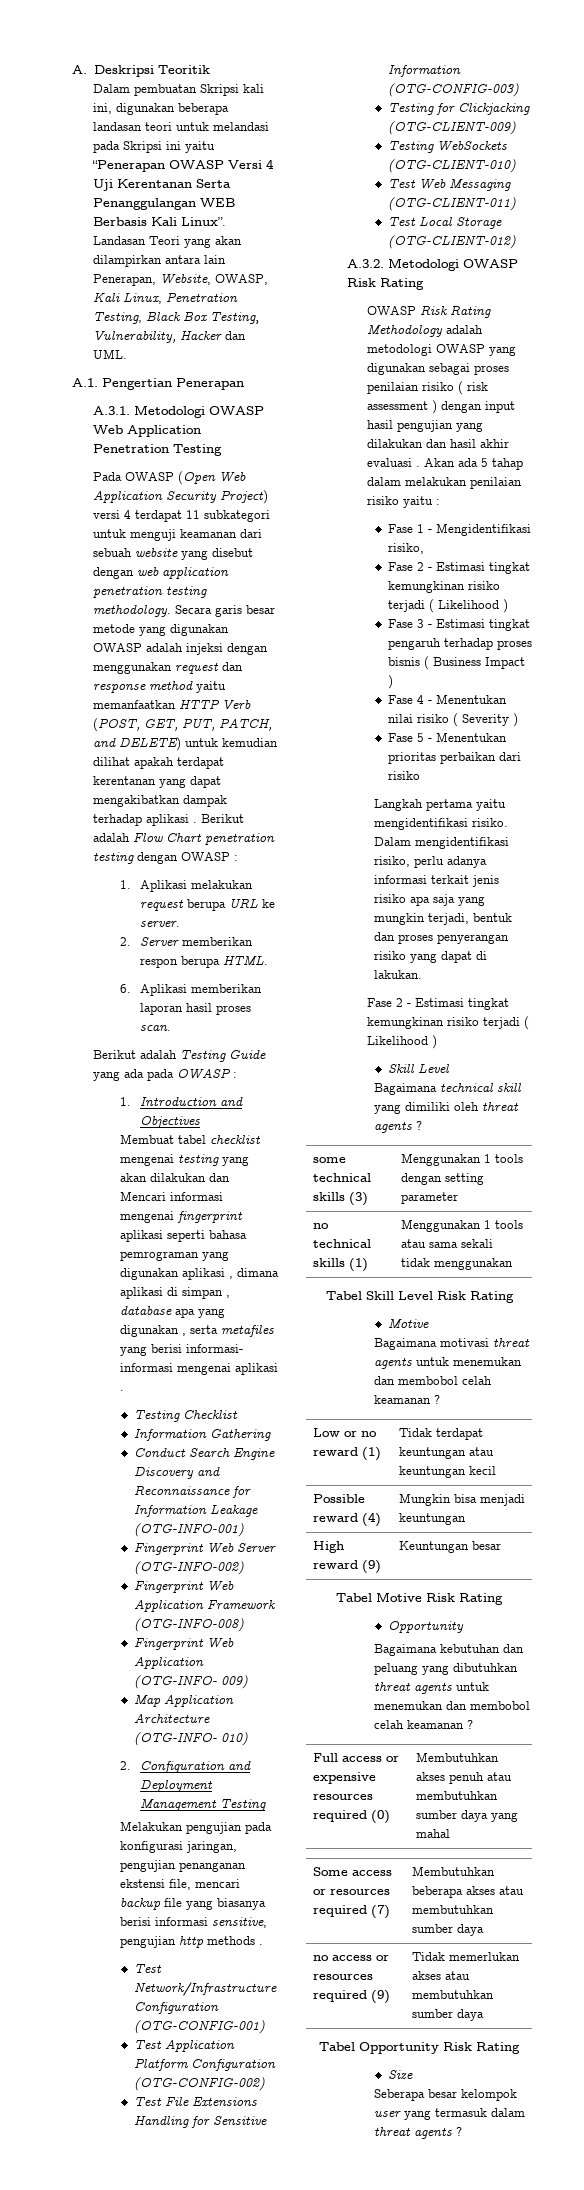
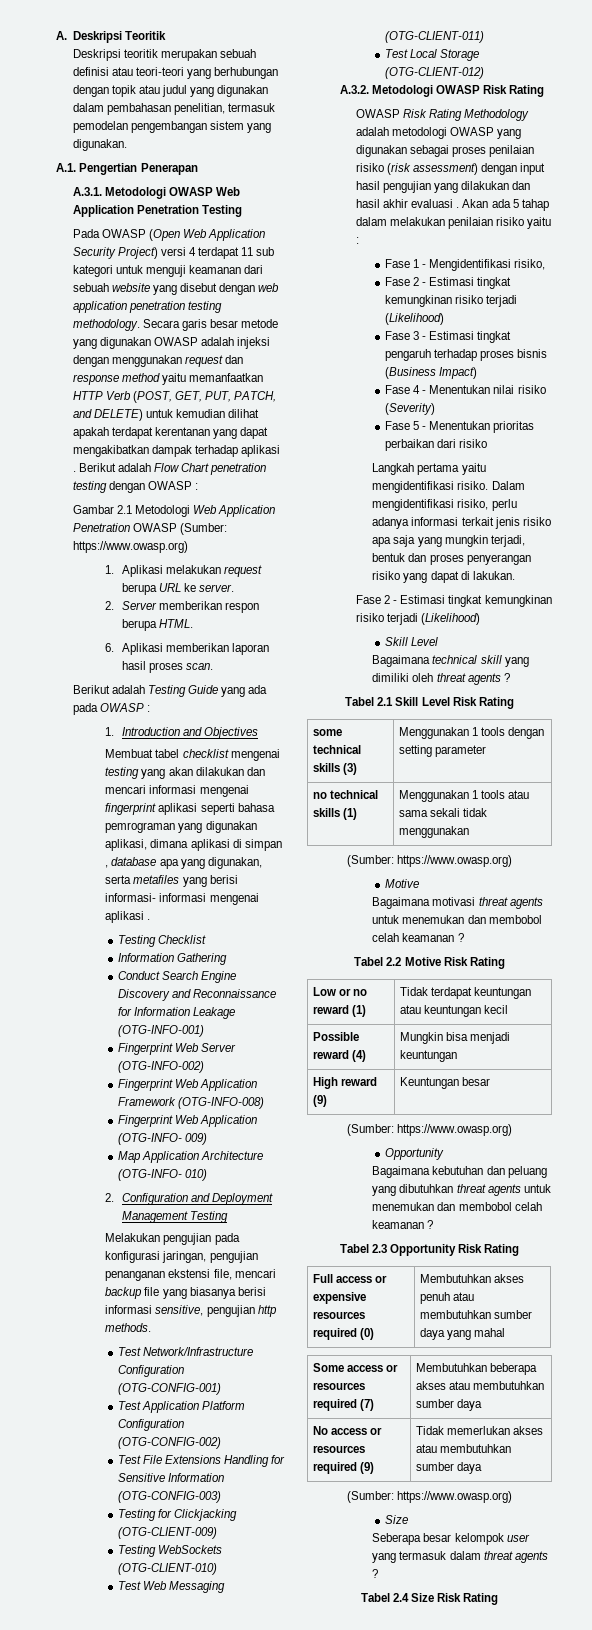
[92,84,264,96] [92,103,229,115] [92,122,269,131] [92,141,215,153] [91,159,274,172] [92,179,231,191] [92,198,235,210] [92,217,226,226] [92,236,242,248] [92,255,226,267] [92,273,268,286] [92,292,238,304] [92,311,259,324] [92,330,246,343] [92,349,127,359] Dalam pembuatan Skripsi kali ini, digunakan beberapa landasan teori untuk melandasi pada Skripsi ini yaitu “Penerapan OWASP Versi 4 Uji Kerentanan Serta Penanggulangan WEB Berbasis Kali Linux”. Landasan Teori yang akan dilampirkan antara lain Penerapan, Website, OWASP, Kali Linux, Penetration Testing, Black Box Testing, Vulnerability, Hacker dan UML. -> [72,49,256,61] [72,67,279,79] [72,85,269,97] [72,103,275,115] [72,121,271,133] [72,139,127,151] Deskripsi teoritik merupakan sebuah definisi atau teori-teori yang berhubungan dengan topik atau judul yang digunakan dalam pembahasan penelitian, termasuk pemodelan pengembangan sistem yang digunakan.
[203,510,270,522] subkategori -> [256,247,275,256] [72,265,113,277] sub kategori
(238, 858) none -> [72,505,276,517] [72,523,227,535] [72,541,188,553] // Gambar 2.1 Metodologi Web Application Penetration OWASP (Sumber: https://www.owasp.org)
[119,1191,166,1201] Mencari -> [105,785,147,794] mencari
[181,1268,233,1280] aplikasi , -> [105,839,148,851] aplikasi,
[119,1325,186,1337] digunakan , -> [207,857,262,869] digunakan,
[206,1936,263,1945] methods . -> [105,1323,152,1332] methods.
[458,381,489,395] [367,400,438,414] ( risk assessment ) -> [387,163,479,175] (risk assessment)
[428,599,508,613] ( Likelihood ) -> [384,313,444,325] (Likelihood)
[423,656,525,670] [387,675,393,689] ( Business Impact ) -> [384,367,478,379] (Business Impact)
[452,713,518,727] ( Severity ) -> [384,403,435,415] (Severity)
[524,1016,530,1030] [367,1035,438,1049] ( Likelihood ) -> [421,613,481,625] (Likelihood)
(422, 1125) none -> [345,697,514,709] // Tabel 2.1 Skill Level Risk Rating
[325,1291,514,1303] Tabel Skill Level Risk Rating -> [346,855,513,867] (Sumber: https://www.owasp.org)
(440, 1399) none -> [354,957,505,969] // Tabel 2.2 Motive Risk Rating
[336,1592,503,1605] Tabel Motive Risk Rating -> [346,1124,513,1136] (Sumber: https://www.owasp.org)
(473, 1724) none -> [339,1244,520,1256] // Tabel 2.3 Opportunity Risk Rating
[312,1955,329,1961] no -> [312,1426,328,1435] No
[319,2042,520,2054] Tabel Opportunity Risk Rating -> [346,1491,513,1503] (Sumber: https://www.owasp.org)
(462, 2131) none -> [360,1593,499,1605] // Tabel 2.4 Size Risk Rating

